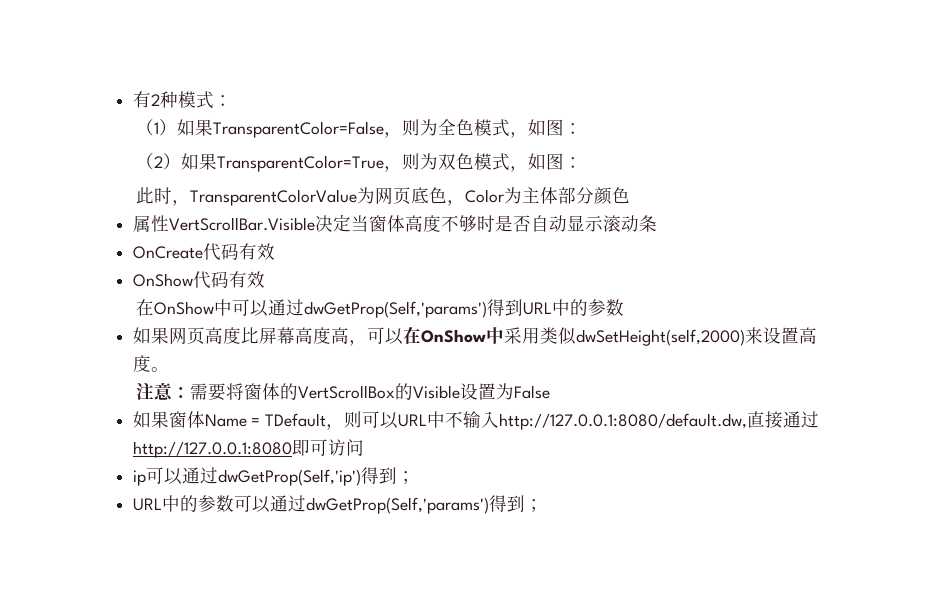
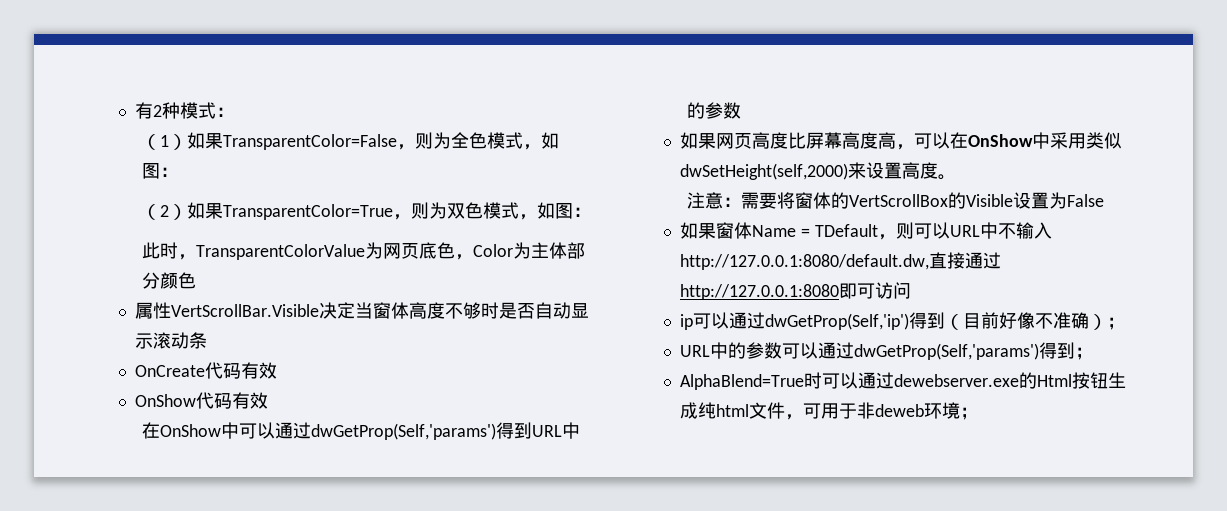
(397, 475) none -> [945,312,1108,330] （目前好像不准确）
(543, 505) none -> [680,372,1127,390] [680,402,979,420] // AlphaBlend=True时可以通过dewebserver.exe的Html按钮生成纯html文件，可用于非deweb环境；

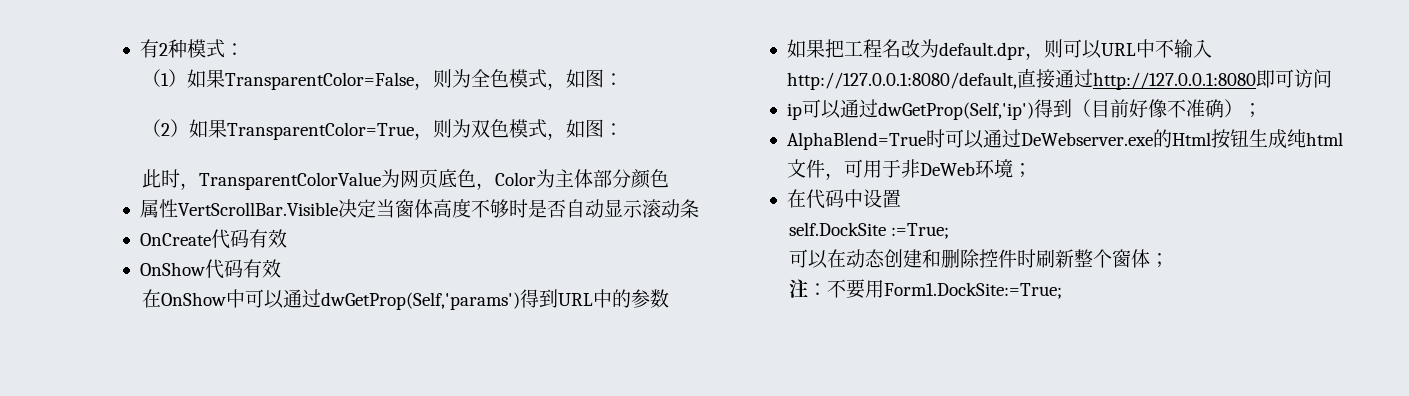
[716,132,1123,150] [680,162,957,180] [687,192,1105,209] [680,222,879,239] 网页高度比屏幕高度高，可以在OnShow中采用类似dwSetHeight(self,2000)来设置高度。 // 注意：需要将窗体的VertScrollBox的Visible设置为False // 如果窗体Name = TDefault -> [825,39,1026,60] 把工程名改为default.dpr
[680,254,930,270] http://127.0.0.1:8080/default.dw, -> [787,72,1018,90] http://127.0.0.1:8080/default,
[680,342,1094,360] // URL中的参数可以通过dwGetProp(Self,'params')得到； -> (1263, 110) none
[894,374,1020,387] dewebserver.exe -> [1021,132,1154,146] DeWebserver.exe
[875,404,925,417] deweb -> [920,162,976,176] DeWeb
(979, 413) none -> [787,189,902,209] [789,222,950,239] [789,249,1170,269] [789,279,1063,299] // 在代码中设置 // self.DockSite :=True; // 可以在动态创建和删除控件时刷新整个窗体； // 注：不要用Form1.DockSite:=True;

